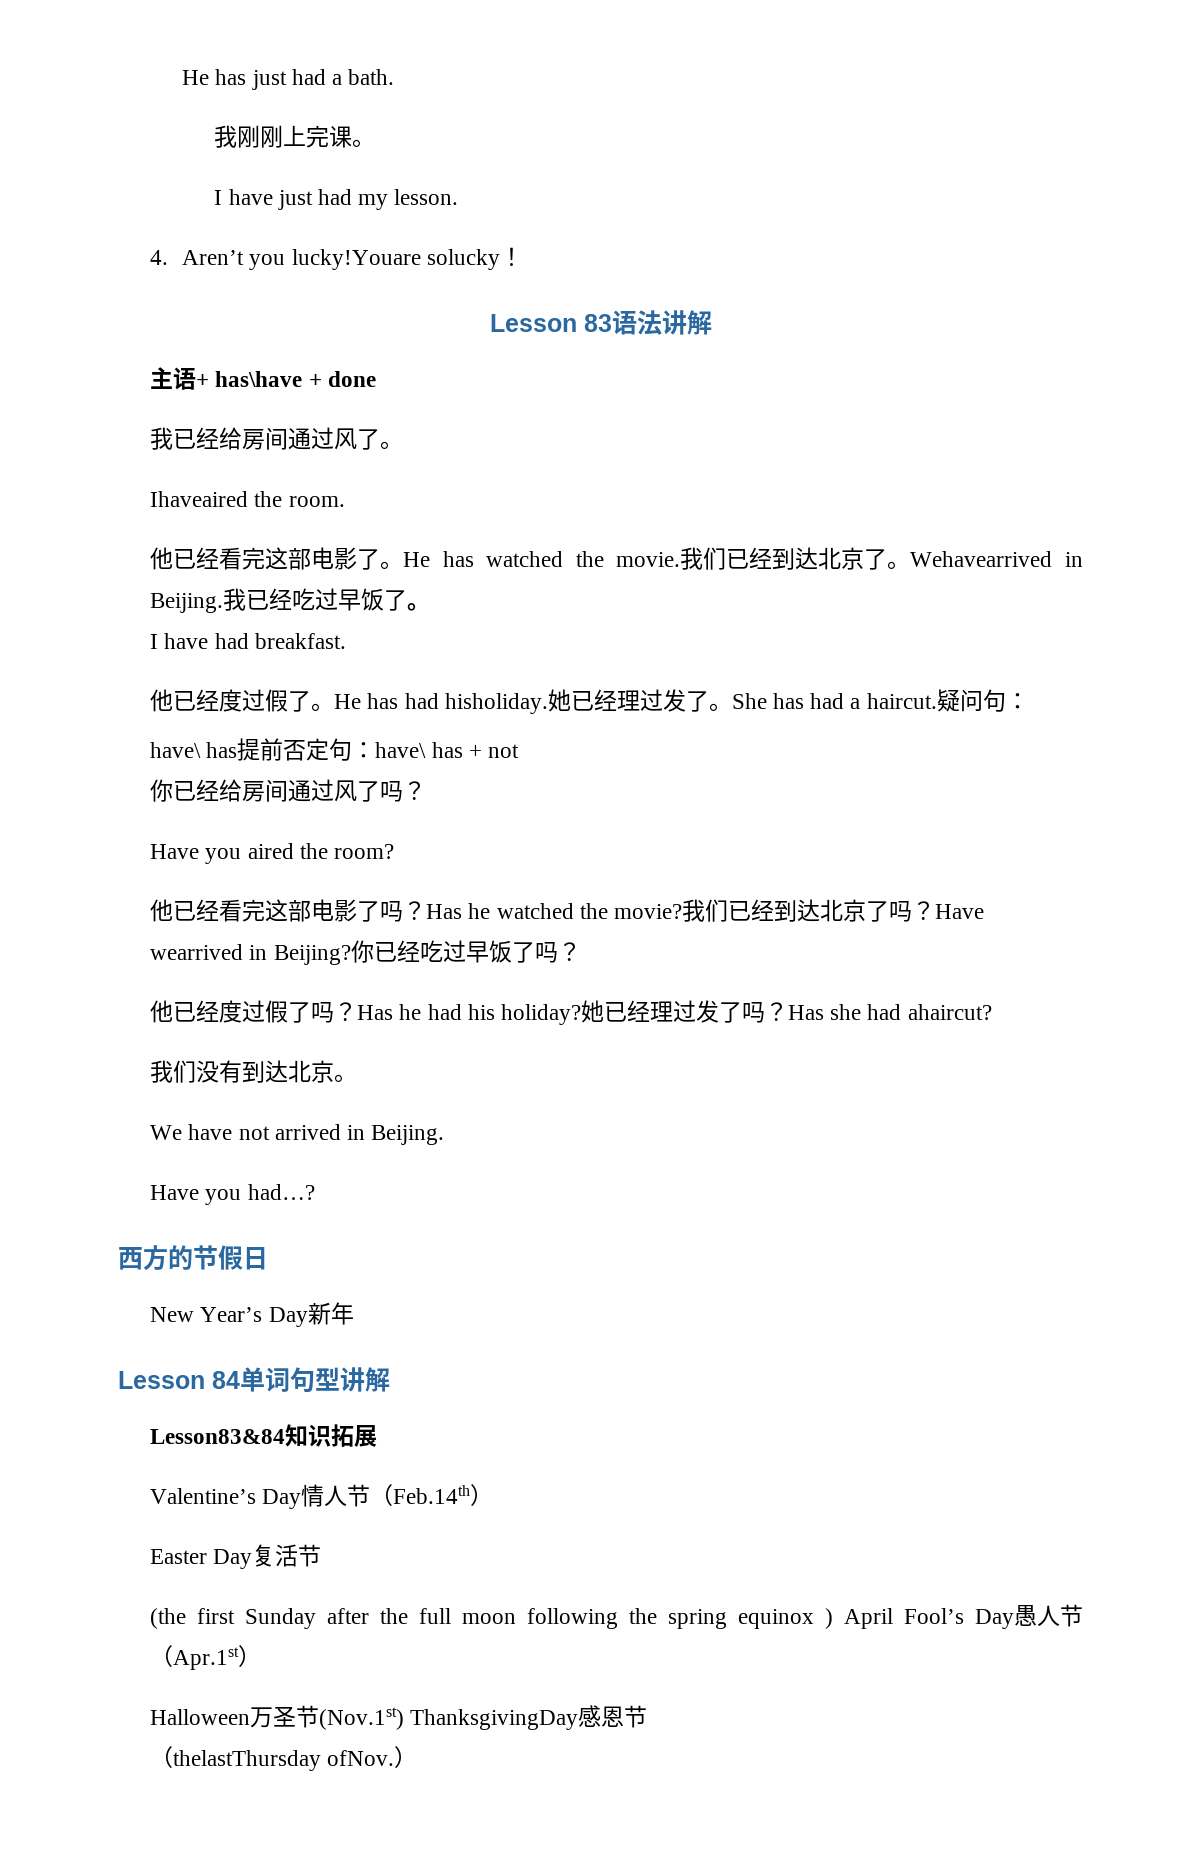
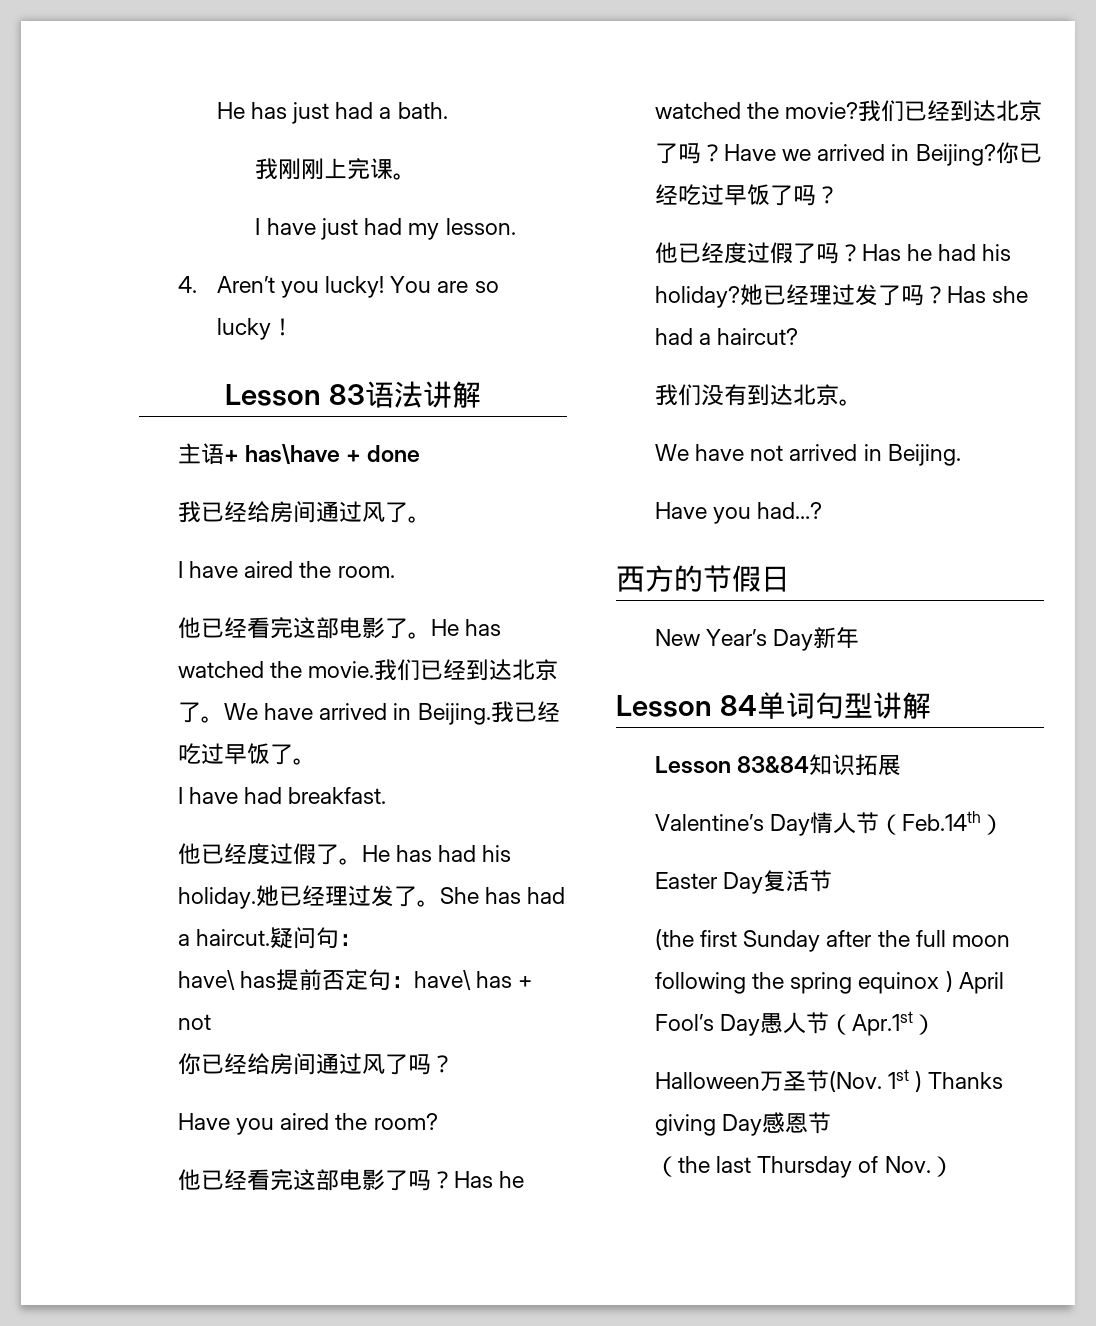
[291,249,500,270] lucky!Youare solucky -> [325,276,499,298] [216,318,271,340] lucky! You are so lucky
[150,491,249,507] Ihaveaired -> [177,561,294,578] I have aired
[910,551,1053,567] Wehavearrived -> [223,703,388,720] We have arrived
[444,693,548,714] hisholiday. -> [482,845,512,862] [177,887,256,909] his holiday.
[150,944,244,960] wearrived -> [782,144,886,161] we arrived
[907,1004,992,1020] ahaircut? -> [699,328,799,345] a haircut?
[150,1429,286,1444] Lesson83&84 -> [654,756,810,774] Lesson 83&84
[319,1705,648,1730] [150,1746,395,1771] (Nov.1st) ThanksgivingDay感恩节 // （thelastThursday ofNov. -> [828,1069,1004,1092] [654,1112,832,1136] [654,1156,931,1178] (Nov. 1st ) Thanks giving Day感恩节 // （the last Thursday of Nov.

